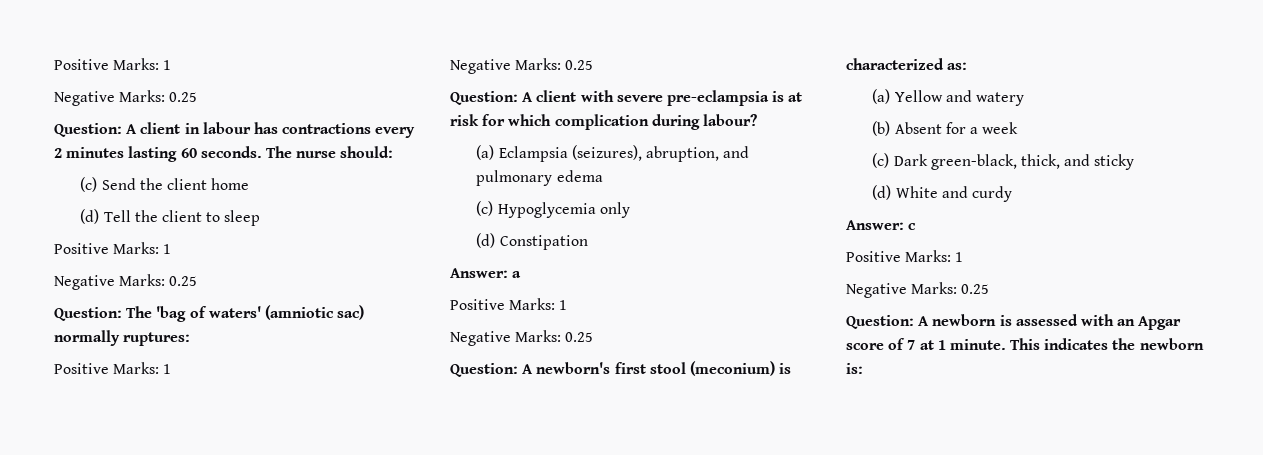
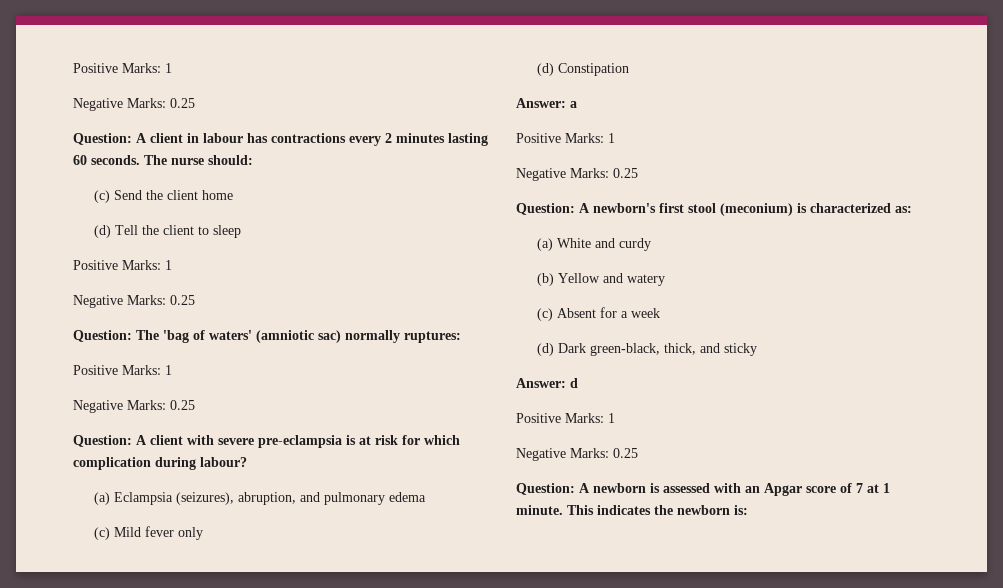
[497,202,596,218] Hypoglycemia -> [114,526,175,537] Mild fever
(891, 96) none -> [557,238,652,251] [537,273,555,286] White and curdy // (b)
[872,121,891,136] (b) -> [537,308,554,321] (c)
[872,153,890,168] (c) -> [537,343,555,356] (d)
[872,185,1012,202] [846,220,917,230] // (d) White and curdy // Answer: c -> [516,378,578,388] // Answer: d

